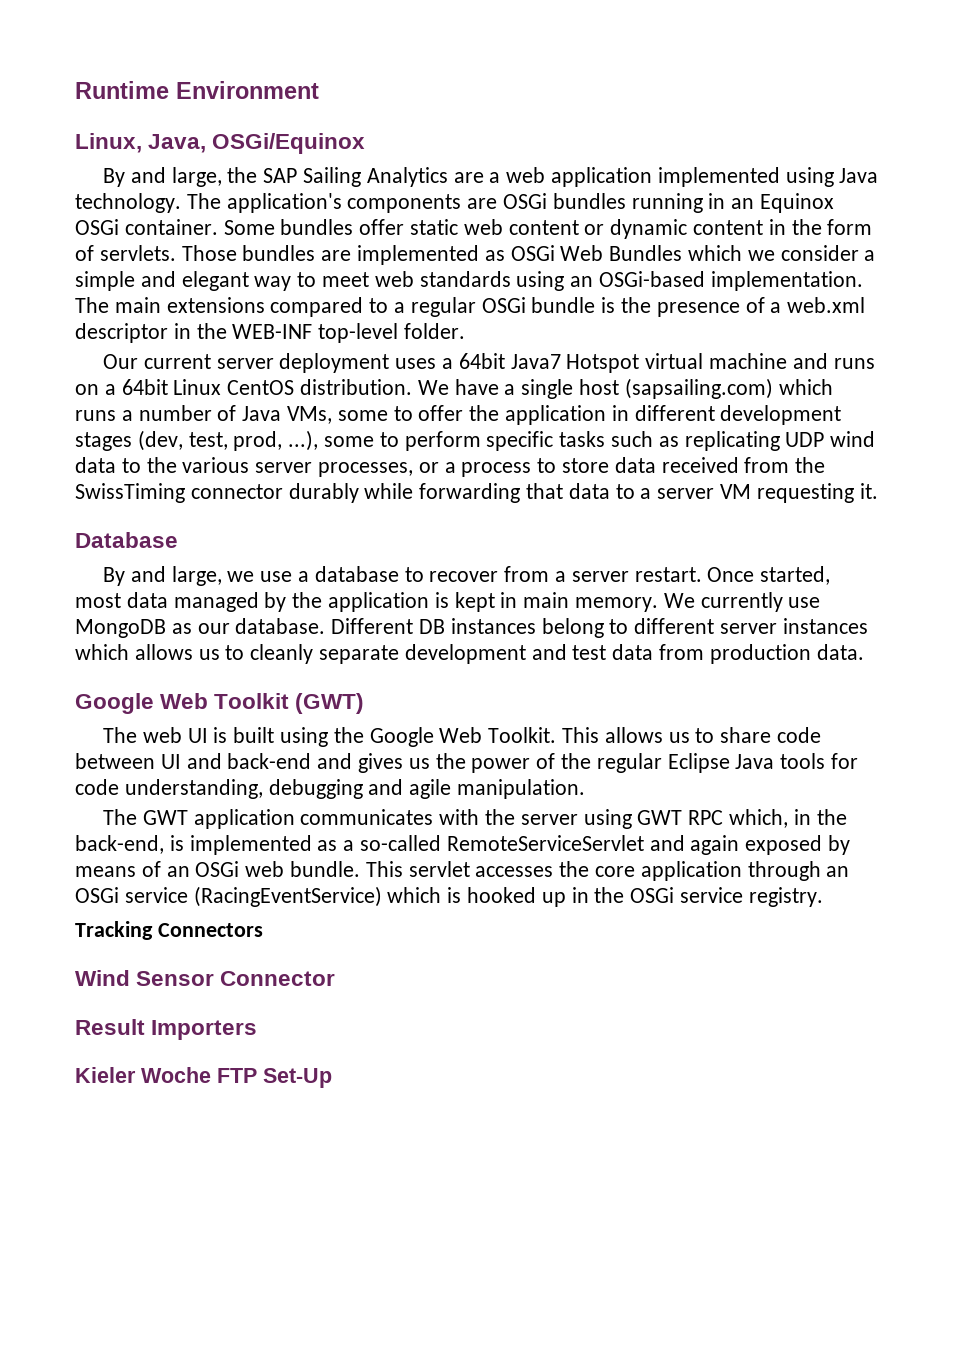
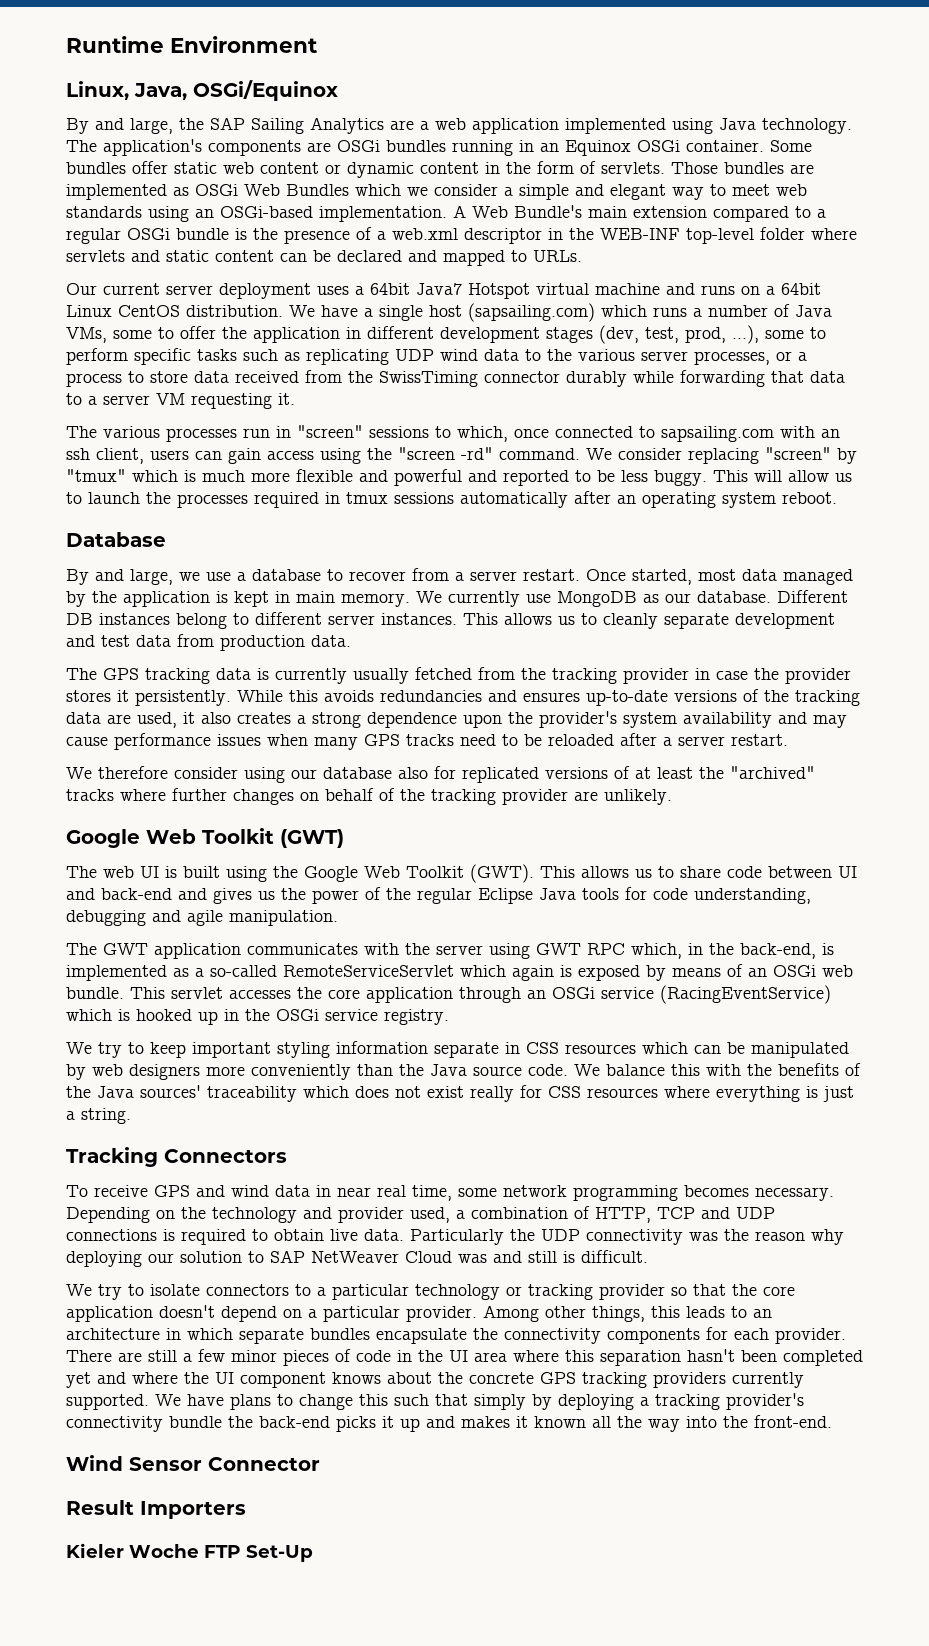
[75,297,265,313] The main extensions -> [453,205,707,218] A Web Bundle's main extension
[404,323,466,339] folder. -> [760,227,857,240] [66,250,582,266] folder where servlets and static content can be declared and mapped to URLs.
(878, 491) none -> [66,425,840,442] [66,447,857,464] [66,469,852,486] [66,491,837,508] // The various processes run in "screen" sessions to which, once connected to sapsailing.com with an ssh client, users can gain access using the "screen -rd" command. We consider replacing "screen" by "tmux" which is much more flexible and powerful and reported to be less buggy. This will allow us to launch the processes required in tmux sessions automatically after an operating system reboot.
[782,618,868,634] [75,644,129,660] instances which -> [381,613,498,625] instances. This
(864, 652) none -> [66,667,851,684] [66,689,860,706] [66,711,847,728] [66,733,788,750] [66,766,815,783] [66,788,672,805] // The GPS tracking data is currently usually fetched from the tracking provider in case the provider stores it persistently. While this avoids redundancies and ensures up-to-date versions of the tracking data are used, it also creates a strong dependence upon the provider's system availability and may cause performance issues when many GPS tracks need to be reloaded after a server restart. // We therefore consider using our database also for replicated versions of at least the "archived" tracks where further changes on behalf of the tracking provider are unlikely.
[488,727,557,743] Toolkit. -> [406,864,534,883] Toolkit (GWT).
[649,835,740,855] and again -> [460,965,572,981] which again is
[75,921,263,940] Tracking Connectors -> [66,1041,849,1058] [66,1063,861,1080] [66,1085,854,1102] [66,1108,131,1124] [66,1147,287,1167] [66,1185,834,1201] [66,1206,775,1223] [66,1229,844,1245] [66,1250,648,1267] [66,1284,795,1300] [66,1305,772,1322] [66,1327,846,1344] [66,1349,863,1366] [66,1372,804,1388] [66,1393,804,1410] [66,1415,832,1432] We try to keep important styling information separate in CSS resources which can be manipulated by web designers more conveniently than the Java source code. We balance this with the benefits of the Java sources' traceability which does not exist really for CSS resources where everything is just a string. // Tracking Connectors // To receive GPS and wind data in near real time, some network programming becomes necessary. Depending on the technology and provider used, a combination of HTTP, TCP and UDP connections is required to obtain live data. Particularly the UDP connectivity was the reason why deploying our solution to SAP NetWeaver Cloud was and still is difficult. // We try to isolate connectors to a particular technology or tracking provider so that the core application doesn't depend on a particular provider. Among other things, this leads to an architecture in which separate bundles encapsulate the connectivity components for each provider. There are still a few minor pieces of code in the UI area where this separation hasn't been completed yet and where the UI component knows about the concrete GPS tracking providers currently supported. We have plans to change this such that simply by deploying a tracking provider's connectivity bundle the back-end picks it up and makes it known all the way into the front-end.

